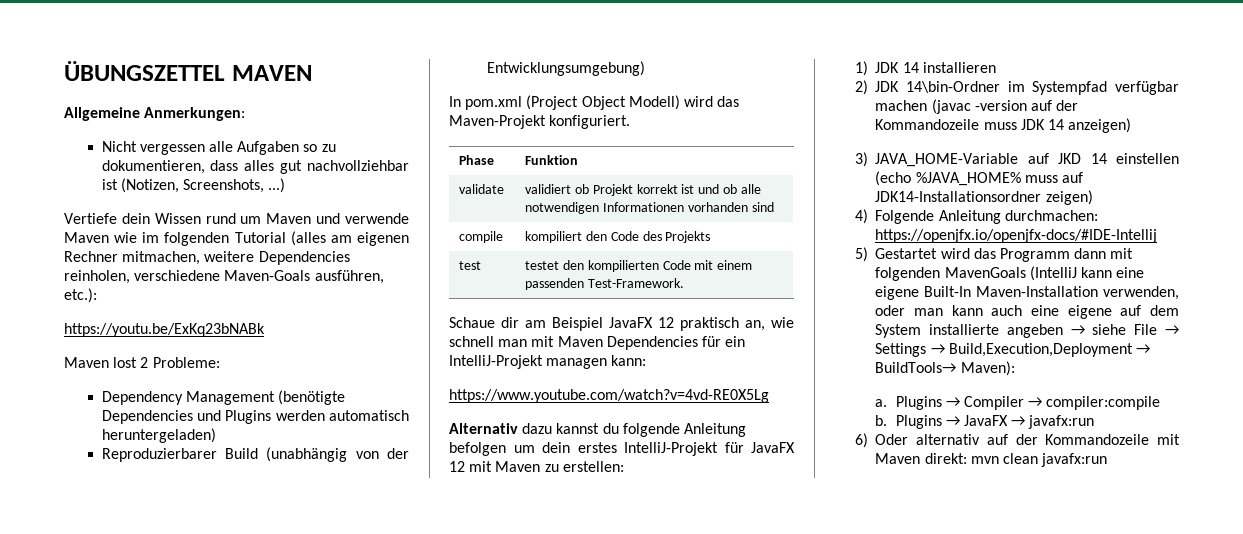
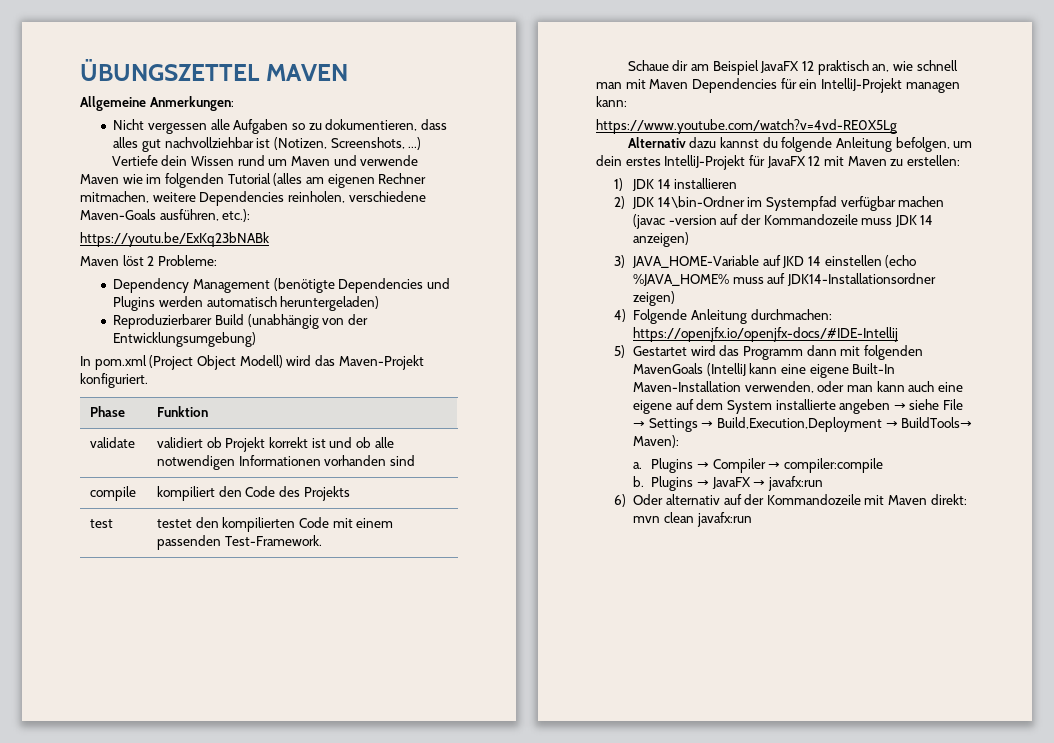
[113,357,138,368] lost -> [122,255,144,266] löst
[449,442,506,456] befolgen -> [895,137,950,152] befolgen,

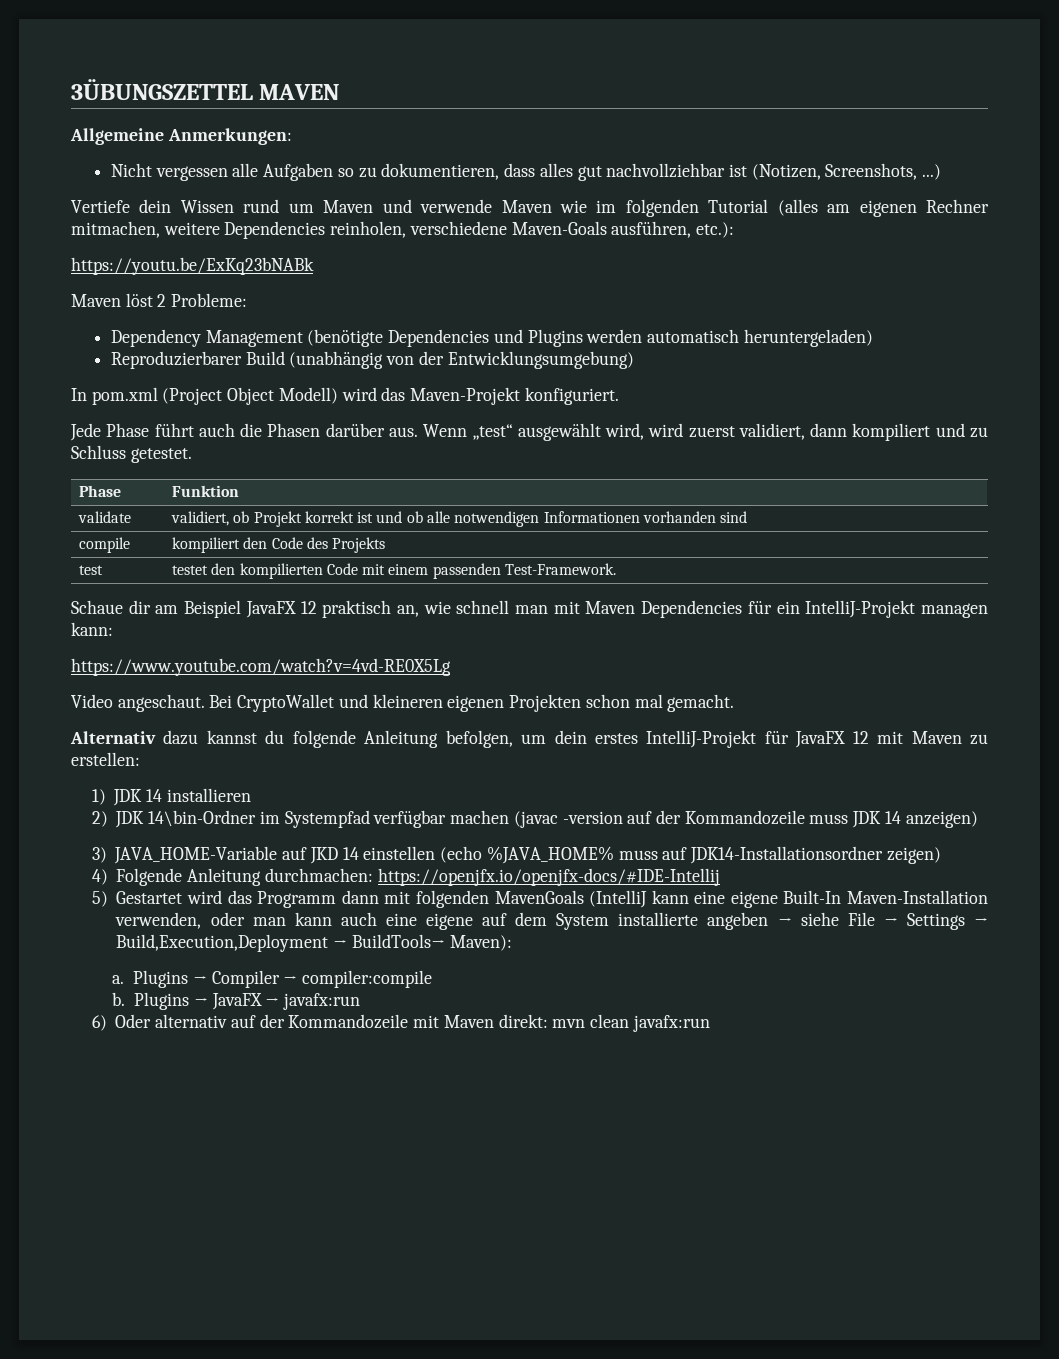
[80,59,260,81] ÜBUNGSZETTEL -> [71,79,253,100] 3ÜBUNGSZETTEL
(148, 380) none -> [70,423,989,441] [71,445,192,463] // Jede Phase führt auch die Phasen darüber aus. Wenn „test“ ausgewählt wird, wird zuerst validiert, dann kompiliert und zu Schluss getestet.
[157,437,204,448] validiert -> [170,511,229,526] validiert,
(897, 126) none -> [71,694,735,712] // Video angeschaut. Bei CryptoWallet und kleineren eigenen Projekten schon mal gemacht.

